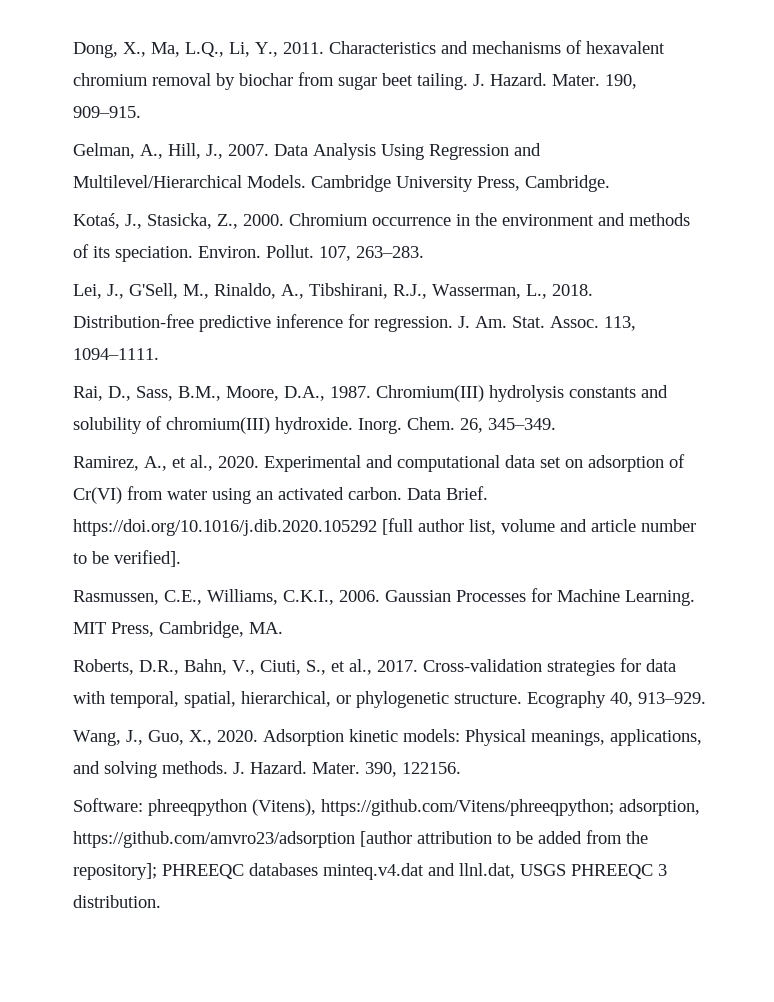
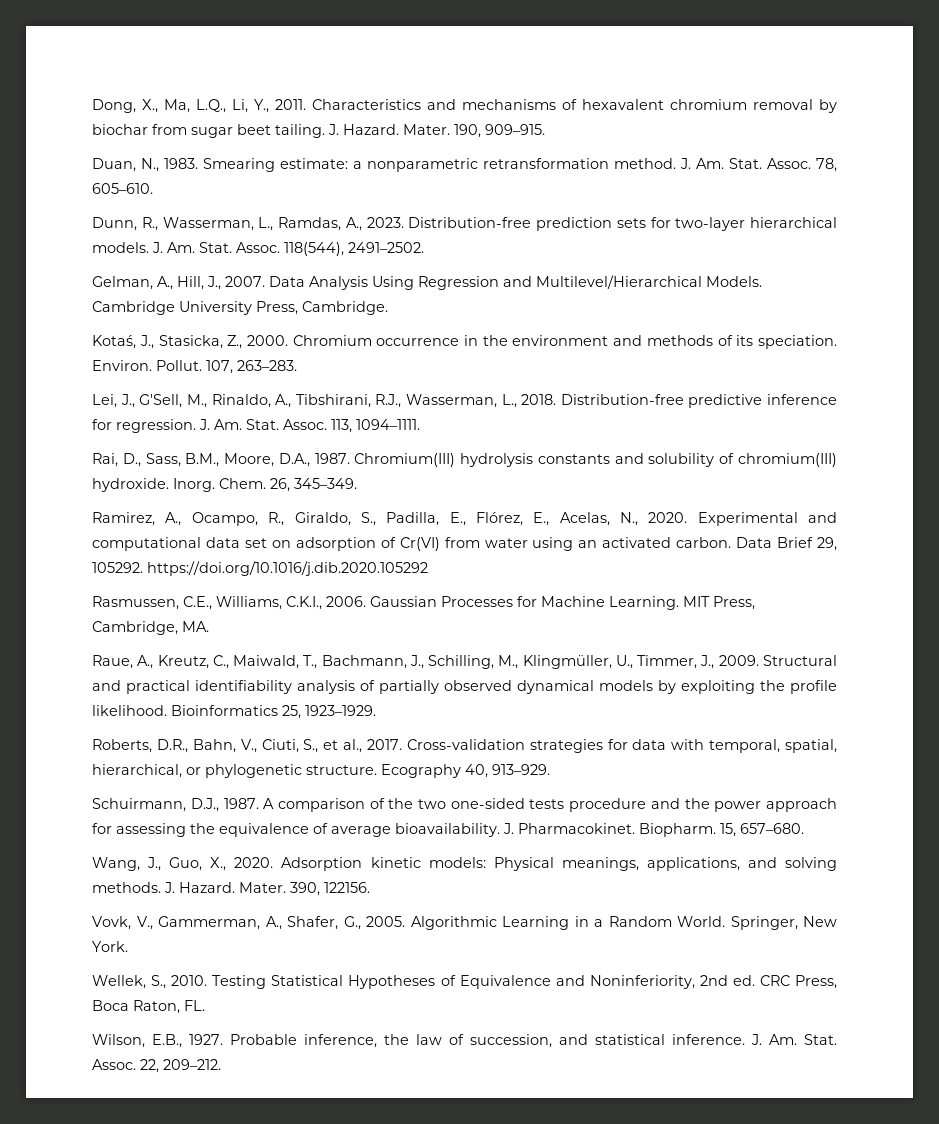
(141, 112) none -> [92,158,837,172] [92,183,154,194] [92,217,837,231] [92,242,425,256] // Duan, N., 1983. Smearing estimate: a nonparametric retransformation method. J. Am. Stat. Assoc. 78, 605–610. // Dunn, R., Wasserman, L., Ramdas, A., 2023. Distribution-free prediction sets for two-layer hierarchical models. J. Am. Stat. Assoc. 118(544), 2491–2502.
[171,455,213,471] et al., -> [191,512,638,526] Ocampo, R., Giraldo, S., Padilla, E., Flórez, E., Acelas, N.,
[445,486,488,500] [72,518,696,536] [72,550,181,567] Brief. https://doi.org/10.1016/j.dib.2020.105292 [full author list, volume and article number to be verified]. -> [777,537,837,551] [92,561,429,576] Brief 29, 105292. https://doi.org/10.1016/j.dib.2020.105292
(283, 628) none -> [92,655,837,669] [92,680,837,694] [92,705,377,719] // Raue, A., Kreutz, C., Maiwald, T., Bachmann, J., Schilling, M., Klingmüller, U., Timmer, J., 2009. Structural and practical identifiability analysis of partially observed dynamical models by exploiting the profile likelihood. Bioinformatics 25, 1923–1929.
(706, 698) none -> [92,798,837,812] [92,823,805,837] // Schuirmann, D.J., 1987. A comparison of the two one-sided tests procedure and the power approach for assessing the equivalence of average bioavailability. J. Pharmacokinet. Biopharm. 15, 657–680.
[72,798,700,816] [72,830,648,848] [72,863,667,880] [72,895,161,908] Software: phreeqpython (Vitens), https://github.com/Vitens/phreeqpython; adsorption, https://github.com/amvro23/adsorption [author attribution to be added from the repository]; PHREEQC databases minteq.v4.dat and llnl.dat, USGS PHREEQC 3 distribution. -> [92,916,838,930] [92,941,129,952] [92,975,837,989] [92,1000,206,1014] [92,1034,838,1048] [92,1059,222,1073] Vovk, V., Gammerman, A., Shafer, G., 2005. Algorithmic Learning in a Random World. Springer, New York. // Wellek, S., 2010. Testing Statistical Hypotheses of Equivalence and Noninferiority, 2nd ed. CRC Press, Boca Raton, FL. // Wilson, E.B., 1927. Probable inference, the law of succession, and statistical inference. J. Am. Stat. Assoc. 22, 209–212.

